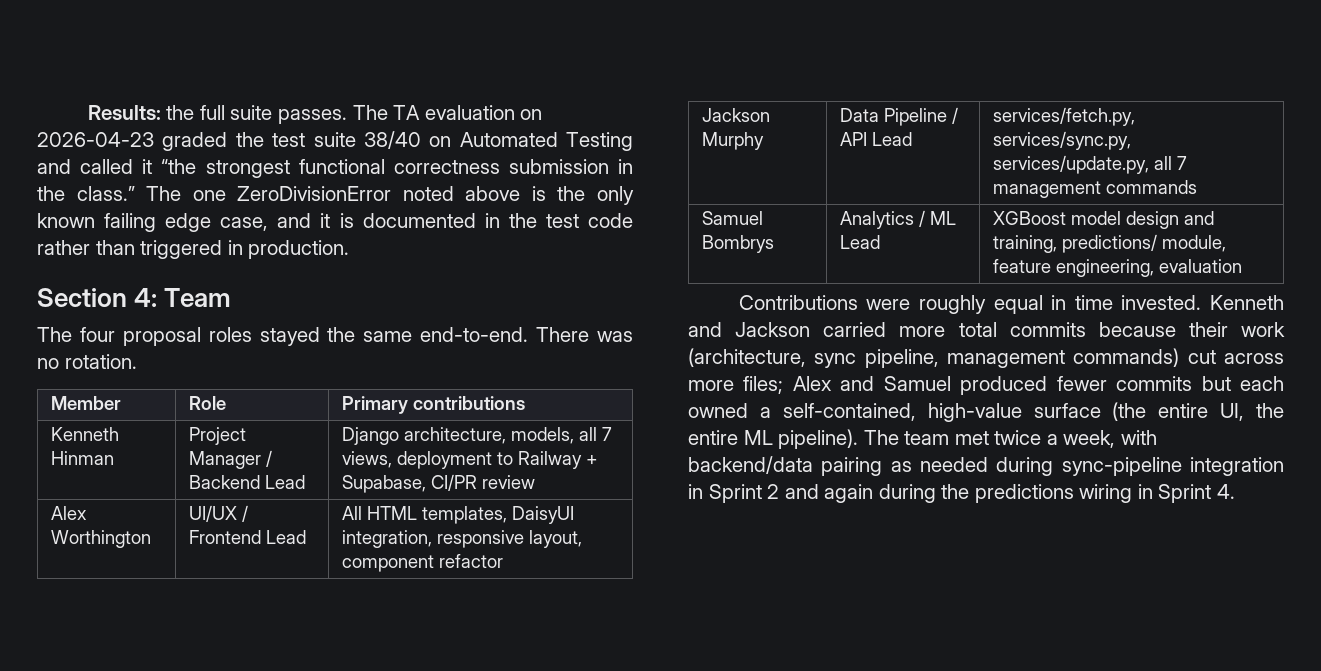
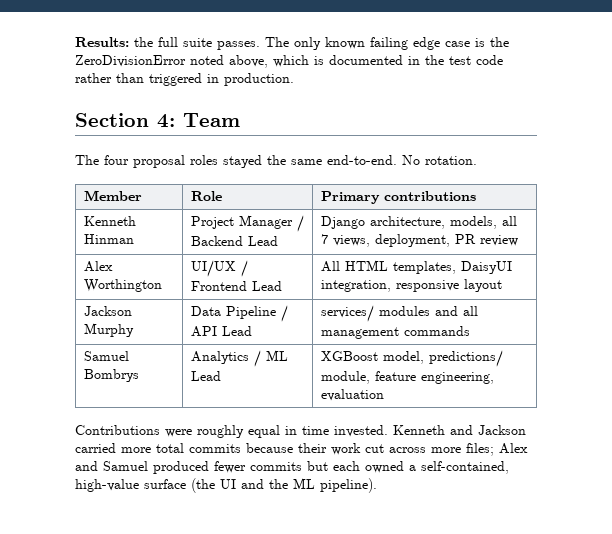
[393,105,543,120] [37,131,633,151] [37,159,633,178] [37,186,634,205] [37,213,331,232] TA evaluation on 2026-04-23 graded the test suite 38/40 on Automated Testing and called it “the strongest functional correctness submission in the class.” The one ZeroDivisionError noted above is the only known failing edge case, and it -> [294,37,509,50] [75,55,309,68] only known failing edge case is the ZeroDivisionError noted above, which
[536,327,634,342] [37,358,59,369] There was no -> [402,155,420,165] No
[397,451,599,469] [342,474,478,493] deployment to Railway + Supabase, CI/PR -> [374,234,476,247] deployment, PR
[529,530,583,548] [342,554,504,572] layout, component refactor -> [463,279,502,292] layout
[993,107,1136,126] [993,131,1132,150] [993,155,1188,174] services/fetch.py, services/sync.py, services/update.py, all 7 -> [320,305,478,322] services/ modules and all
[1071,211,1215,229] [993,235,1058,253] model design and training, -> [382,351,424,364] model,
[688,348,1180,368] (architecture, sync pipeline, management commands) -> (361, 449) none
[1158,403,1284,421] [688,429,1157,449] [688,456,1284,476] [688,484,1235,503] entire UI, the entire ML pipeline). The team met twice a week, with backend/data pairing as needed during sync-pipeline integration in Sprint 2 and again during the predictions wiring in Sprint 4. -> [220,478,377,493] UI and the ML pipeline).

